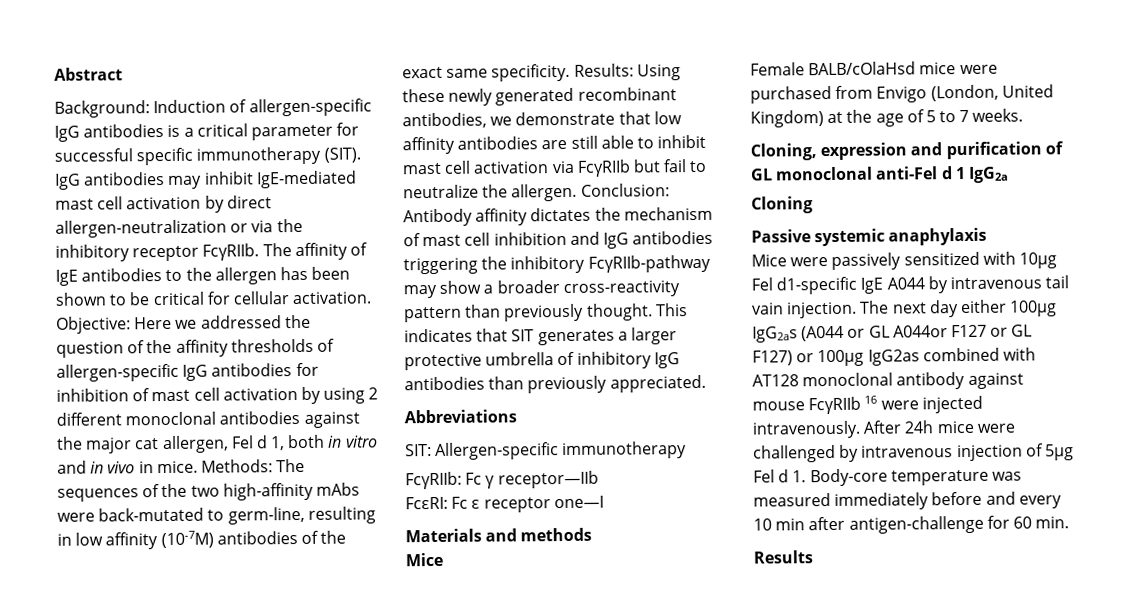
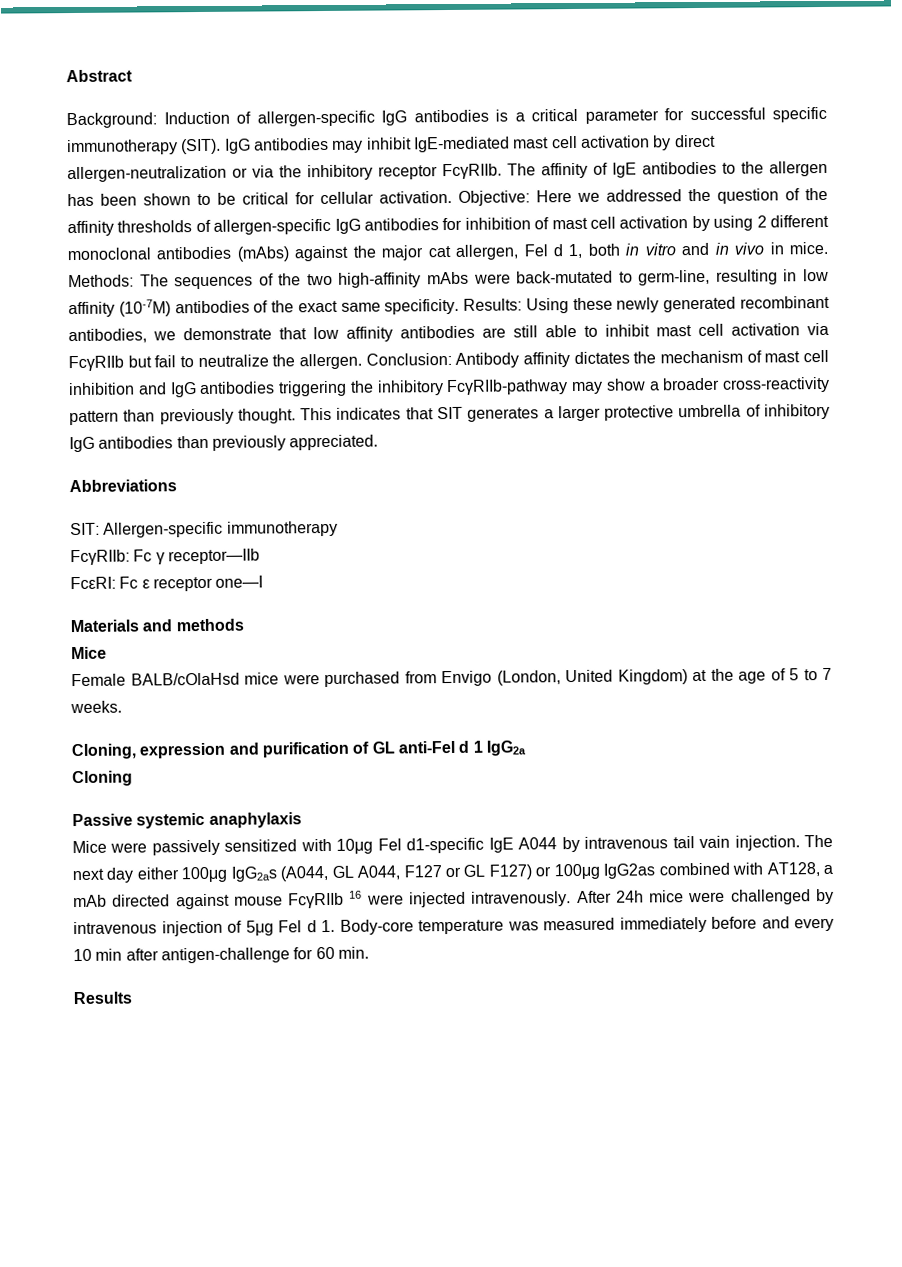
(301, 417) none -> [236,246,290,262] (mAbs)
[775,166,874,181] monoclonal -> (395, 747) none
[801,325,948,342] (A044 or GL A044or -> [280,865,401,882] (A044, GL A044,
[752,371,966,390] AT128 monoclonal antibody -> [766,862,834,877] [73,894,171,908] AT128, a mAb directed

